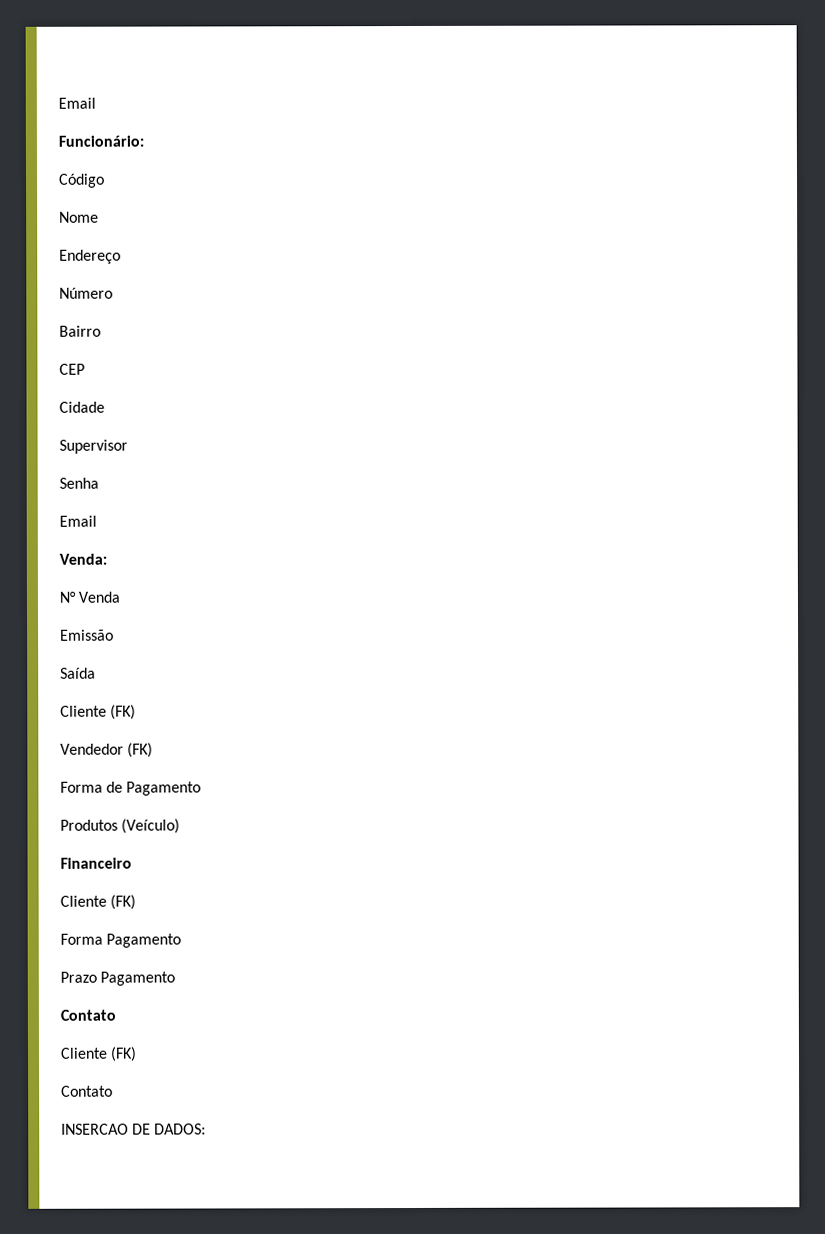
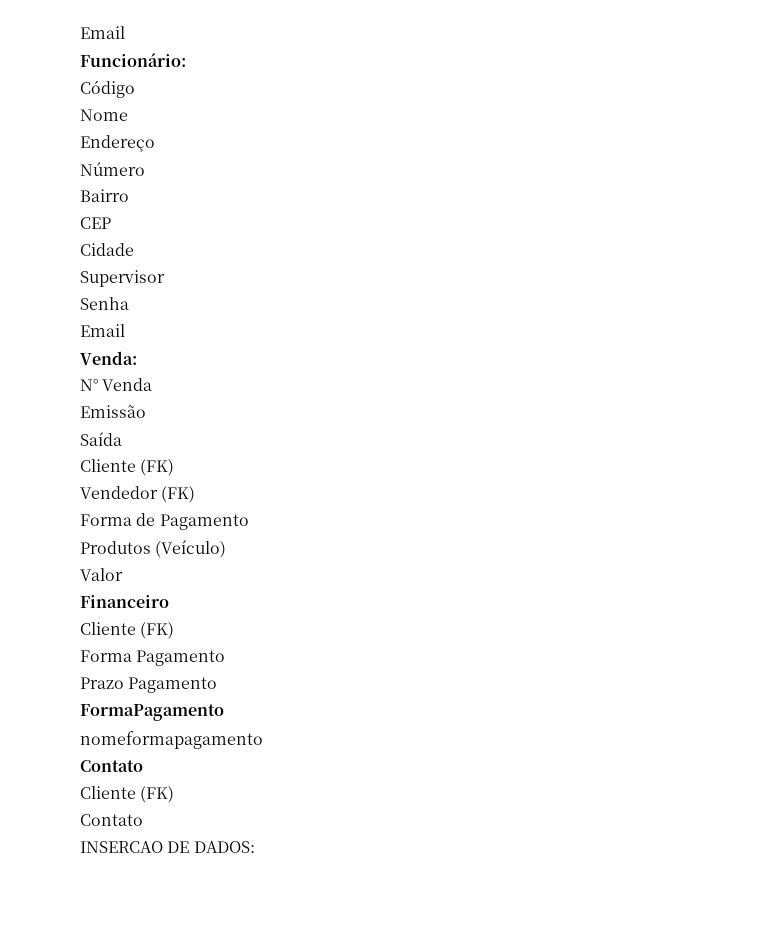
(181, 826) none -> [80,568,123,581] // Valor
(176, 978) none -> [80,704,224,721] [80,731,263,749] // FormaPagamento // nomeformapagamento

